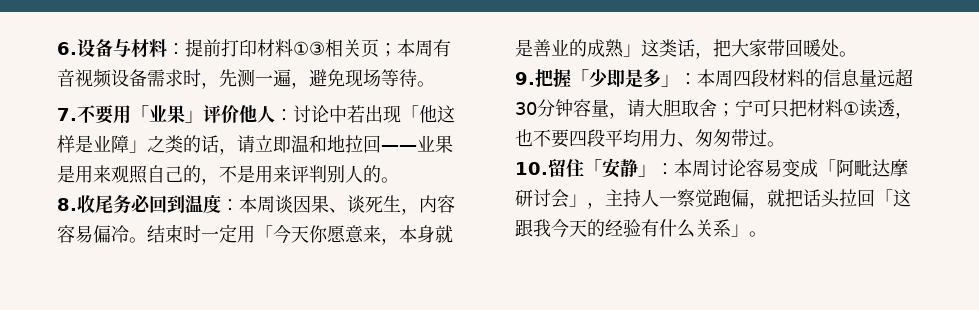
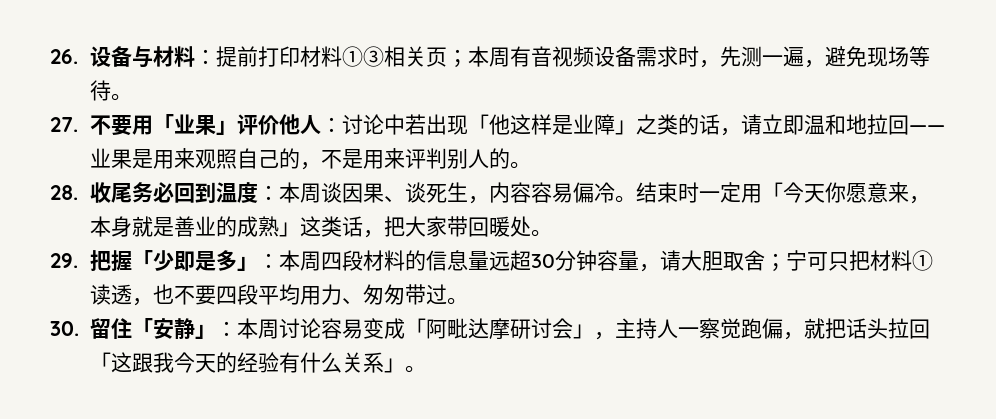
[57,42,77,55] 6. -> [50,49,78,64] 26.
[57,108,77,121] 7. -> [50,117,78,132] 27.
[57,198,77,211] 8. -> [50,185,78,200] 28.
[515,72,535,85] 9. -> [50,253,78,268] 29.
[515,162,548,175] 10. -> [50,321,79,336] 30.

